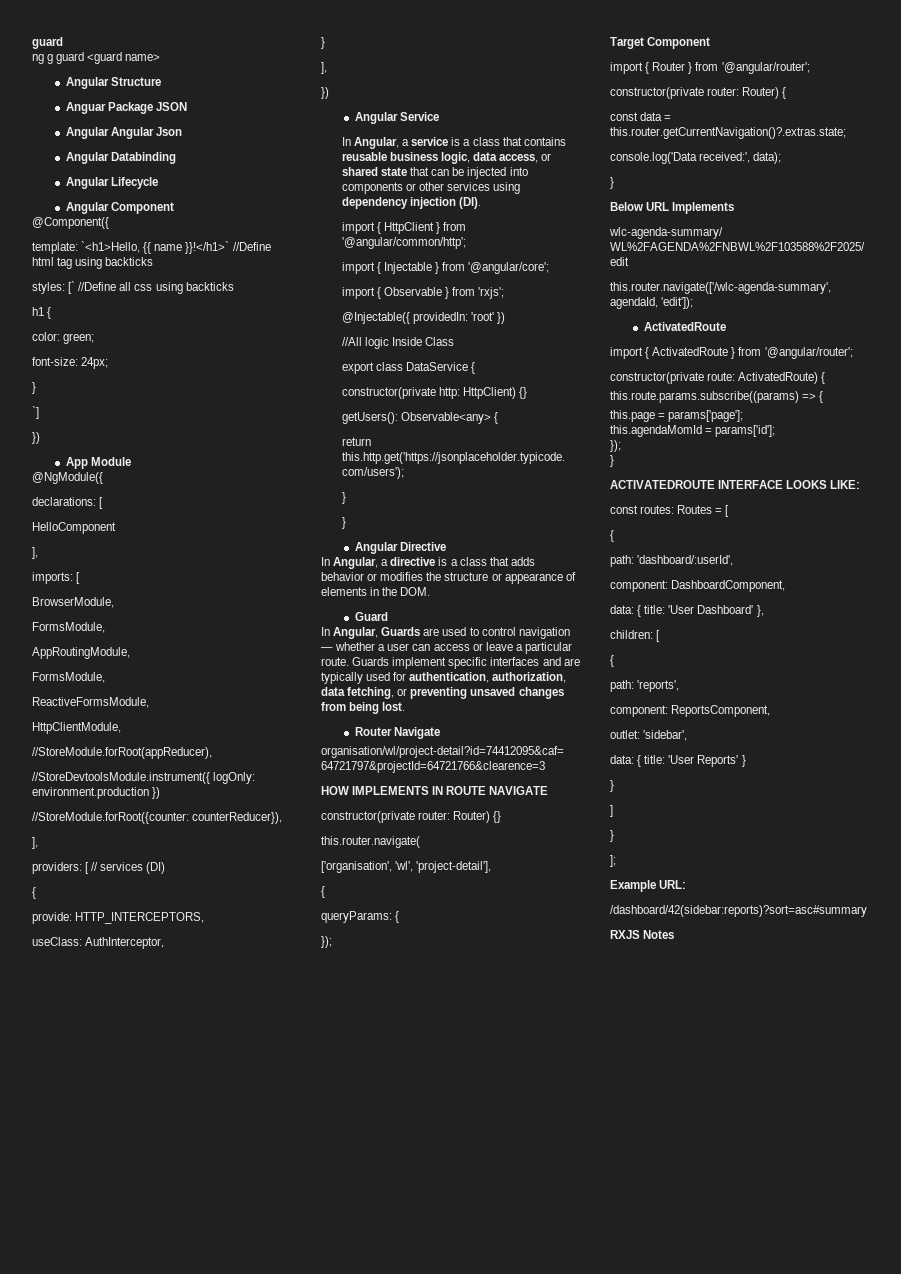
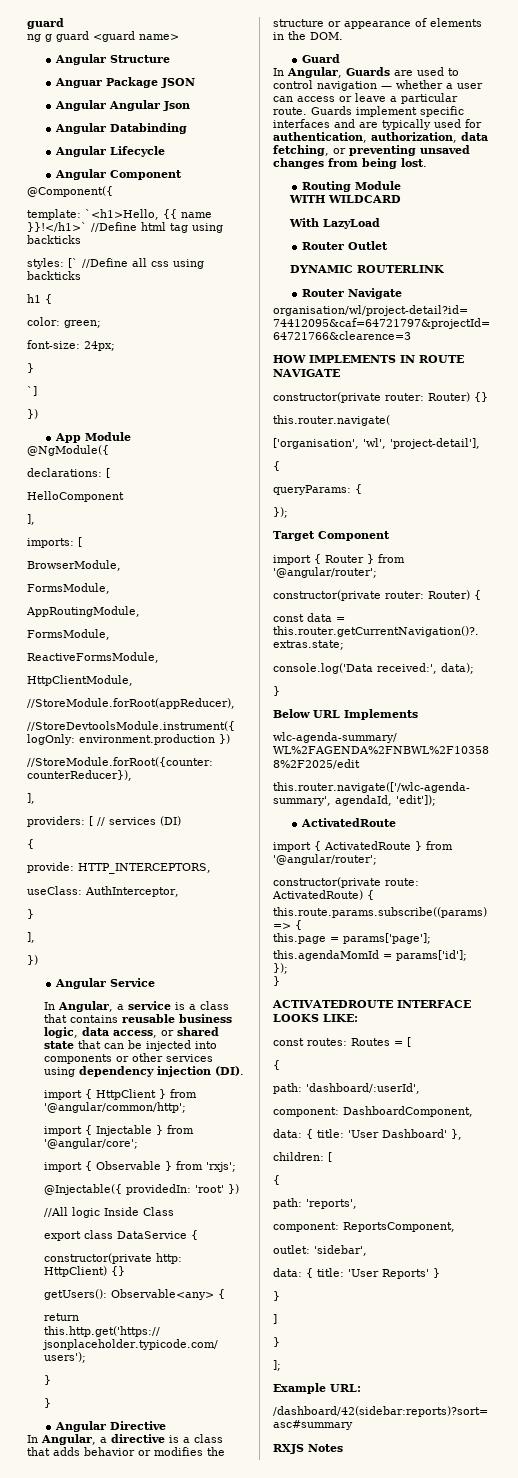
(406, 706) none -> [301,181,401,192] [288,195,401,203] [288,218,380,229] [301,241,388,250] [289,265,444,273] // Routing Module // WITH WILDCARD // With LazyLoad // Router Outlet // DYNAMIC ROUTERLINK

